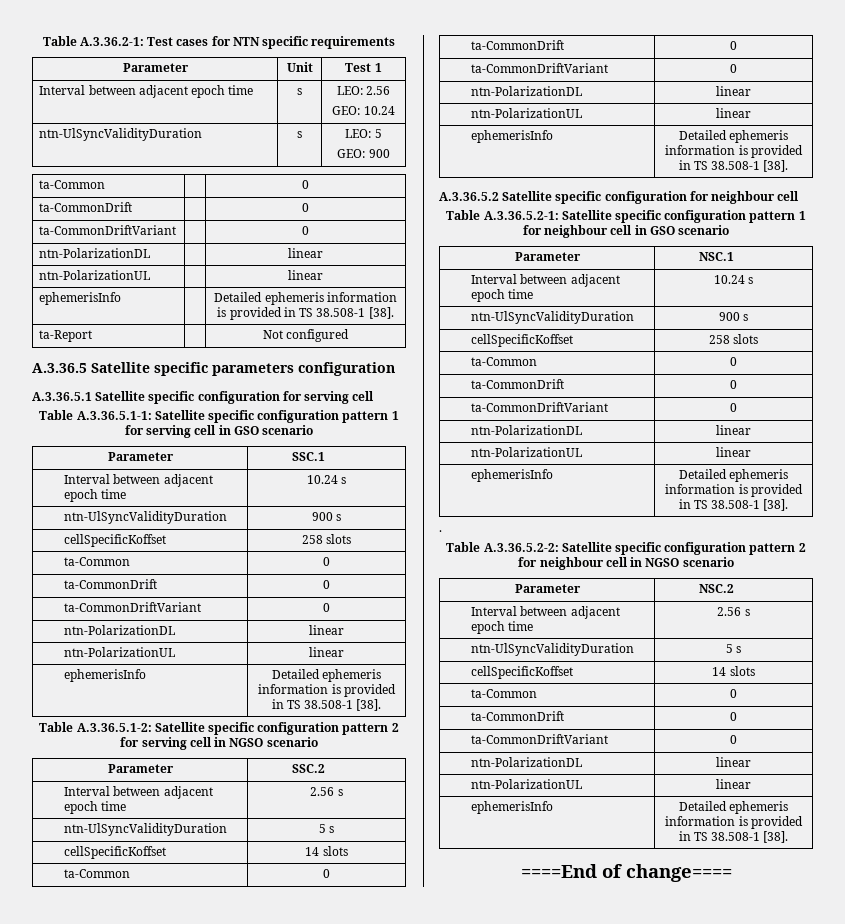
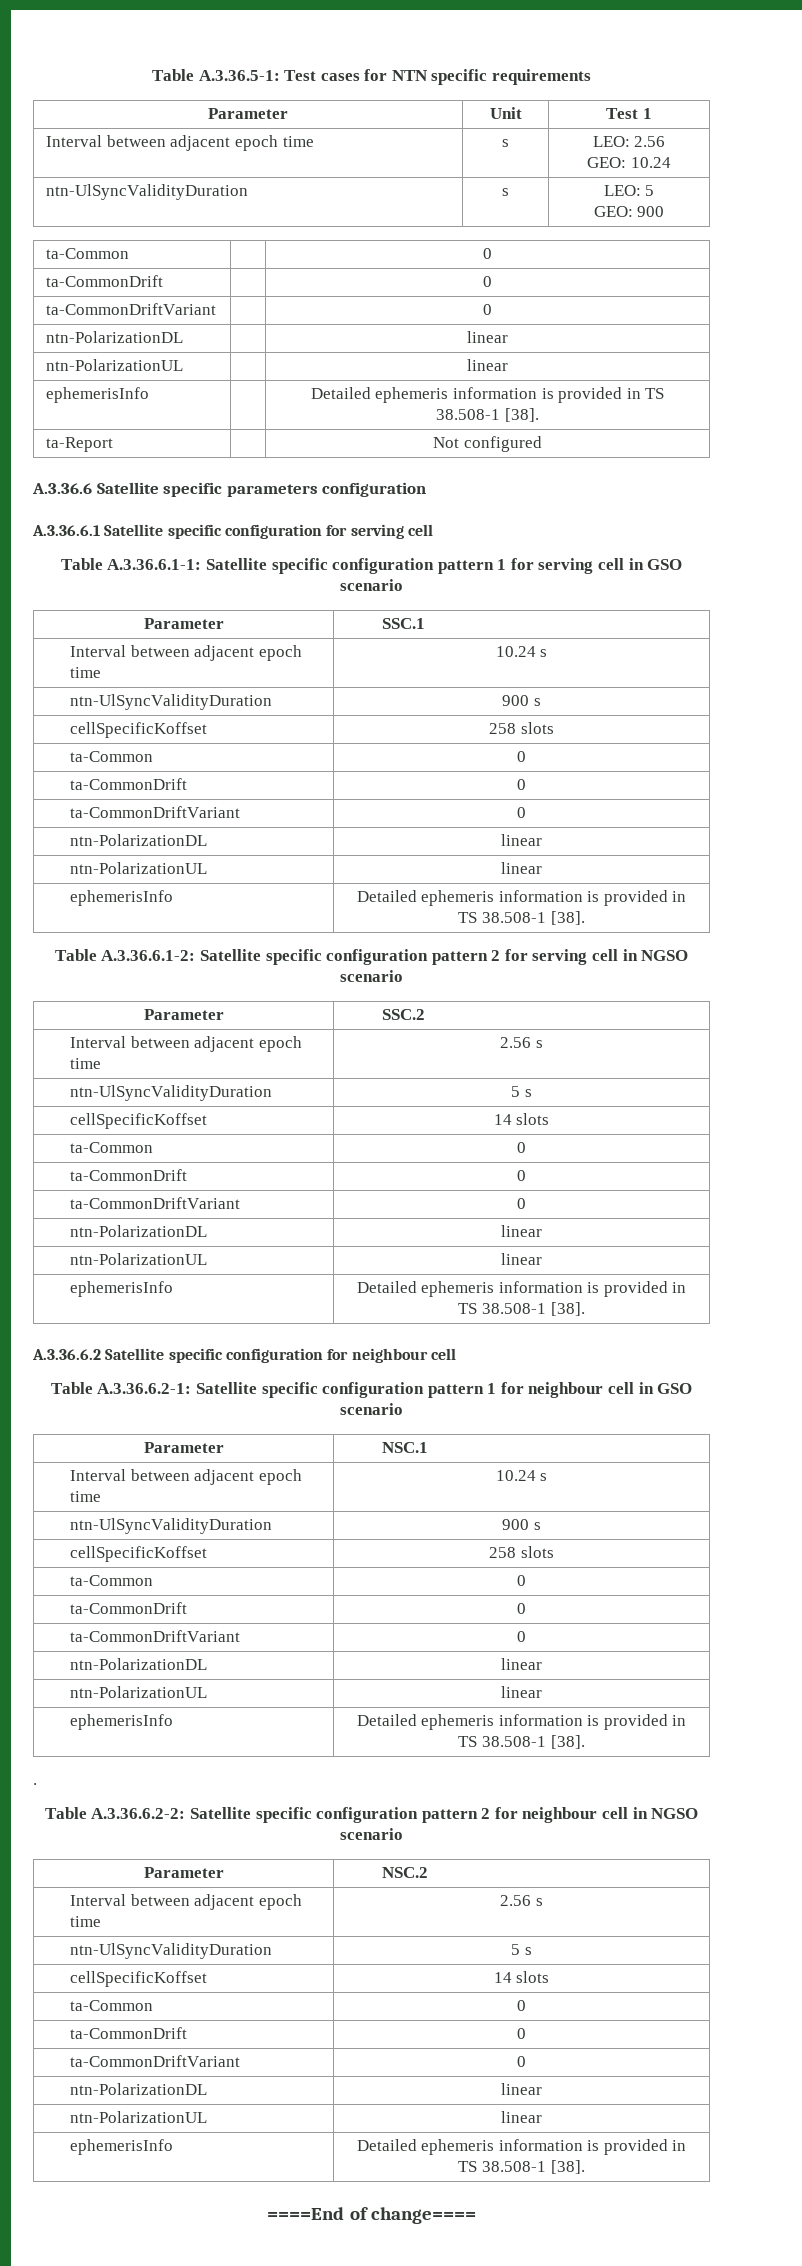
[42,36,144,46] Table A.3.36.2-1: -> [151,69,280,81] Table A.3.36.5-1:
[32,363,87,373] A.3.36.5 -> [32,483,92,494] A.3.36.6
[32,392,92,401] A.3.36.5.1 -> [32,525,100,536] A.3.36.6.1
[76,411,152,420] A.3.36.5.1-1: -> [107,559,202,570] A.3.36.6.1-1:
[76,723,152,732] A.3.36.5.1-2: -> [101,950,196,961] A.3.36.6.1-2:
[439,192,499,201] A.3.36.5.2 -> [32,1349,101,1360] A.3.36.6.2
[483,211,559,220] A.3.36.5.2-1: -> [97,1383,192,1394] A.3.36.6.2-1:
[483,543,559,552] A.3.36.5.2-2: -> [91,1808,186,1819] A.3.36.6.2-2:

